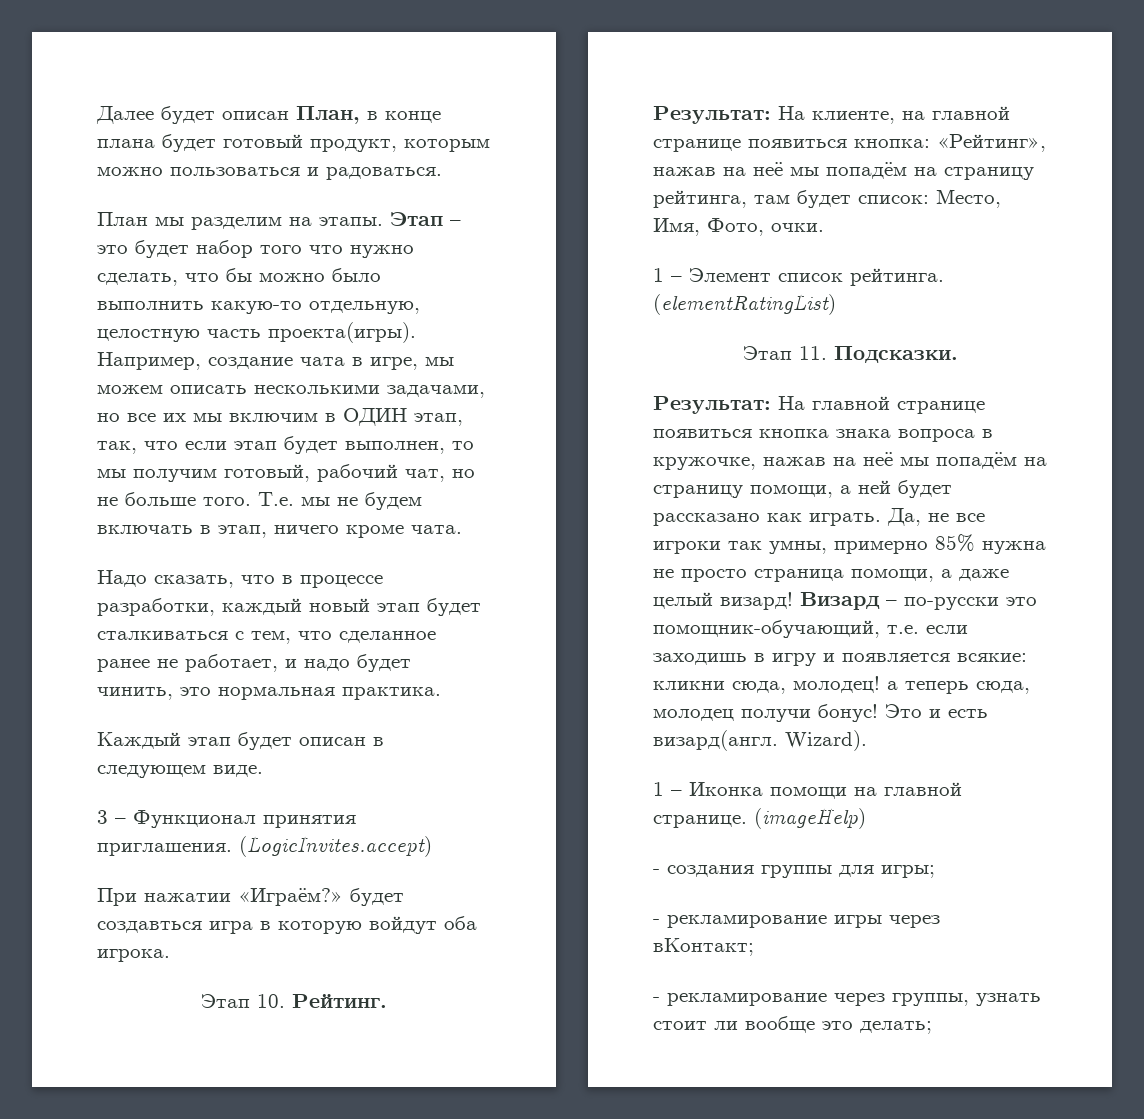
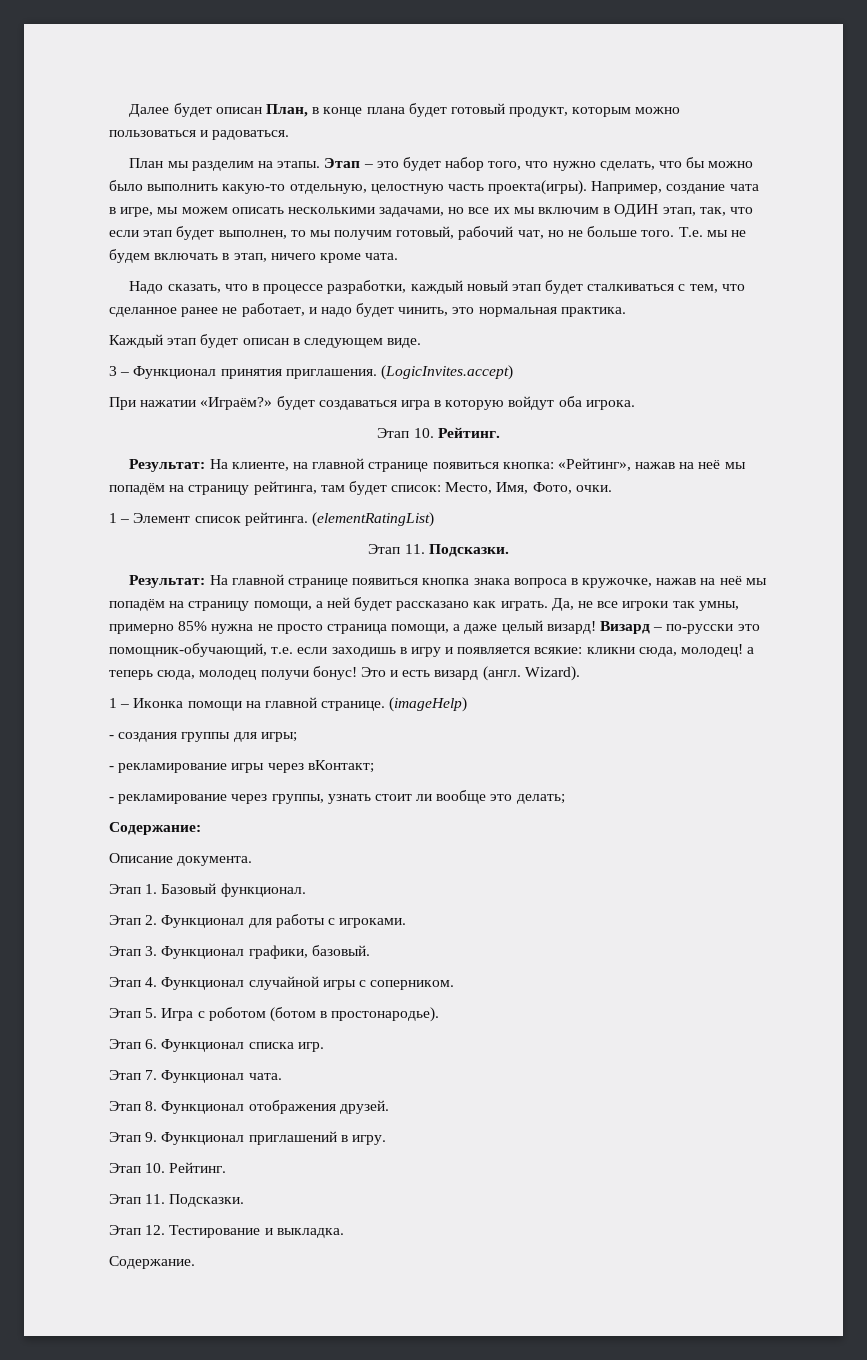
[260,245,302,254] того -> [488,161,522,170] того,
[97,921,202,933] создавться -> [318,400,397,410] создаваться
[653,730,778,751] визард(англ. -> [434,666,521,681] визард (англ.
(932, 1027) none -> [109,822,201,835] [109,853,253,866] [109,883,306,897] [109,914,407,928] [109,945,370,959] [109,976,455,990] [109,1007,440,1022] [109,1039,324,1052] [109,1070,282,1083] [109,1100,389,1114] [109,1131,386,1145] [109,1162,227,1173] [109,1194,245,1207] [109,1225,344,1238] [109,1256,195,1269] // Содержание: // Описание документа. // Этап 1. Базовый функционал. // Этап 2. Функционал для работы с игроками. // Этап 3. Функционал графики, базовый. // Этап 4. Функционал случайной игры с соперником. // Этап 5. Игра с роботом (ботом в простонародье). // Этап 6. Функционал списка игр. // Этап 7. Функционал чата. // Этап 8. Функционал отображения друзей. // Этап 9. Функционал приглашений в игру. // Этап 10. Рейтинг. // Этап 11. Подсказки. // Этап 12. Тестирование и выкладка. // Содержание.

